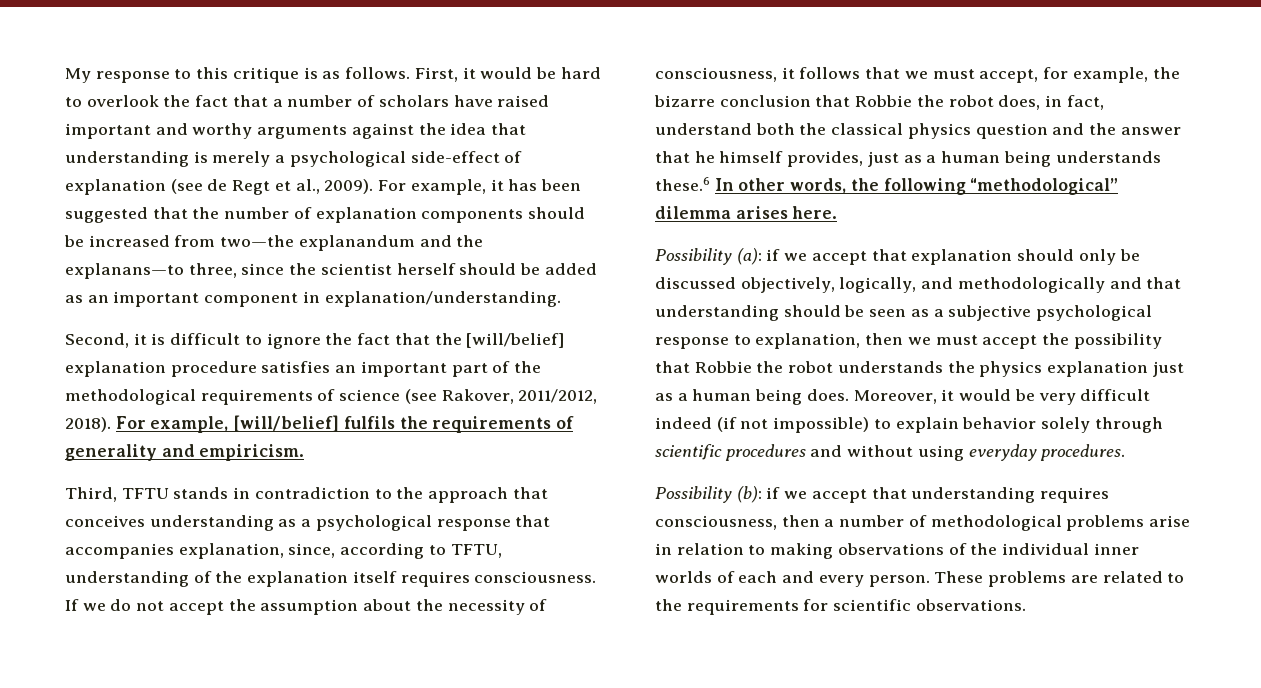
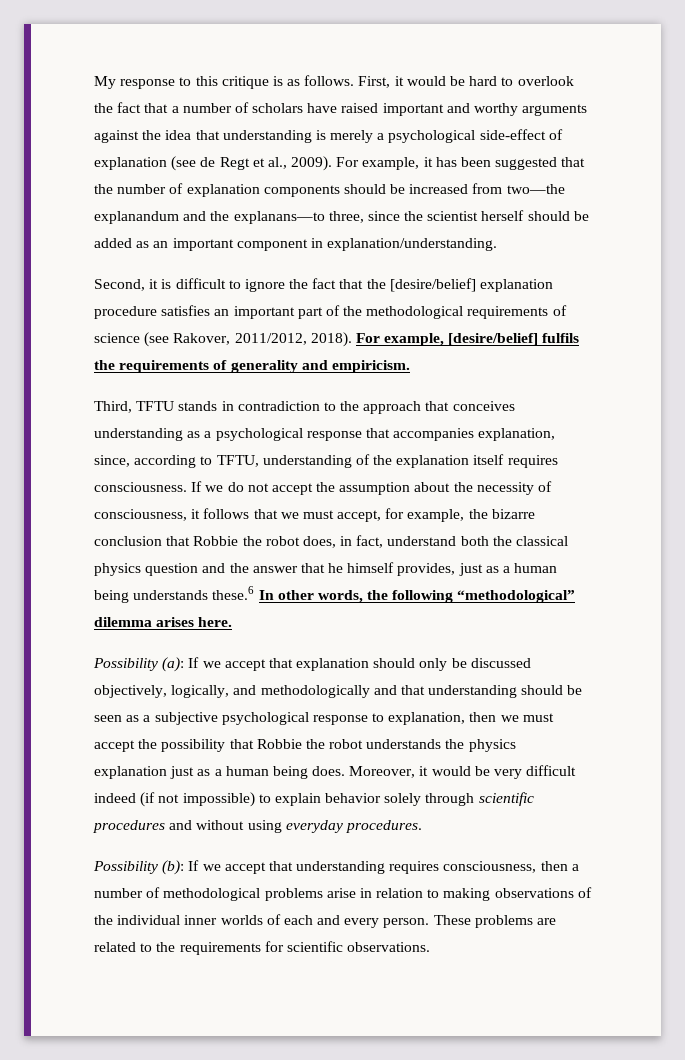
[466,333,565,348] [will/belief] -> [389,278,476,292] [desire/belief]
[233,415,340,432] [will/belief] -> [448,333,539,346] [desire/belief]
[766,249,781,261] if -> [188,657,200,668] If
[766,487,781,499] if -> [188,860,200,871] If

